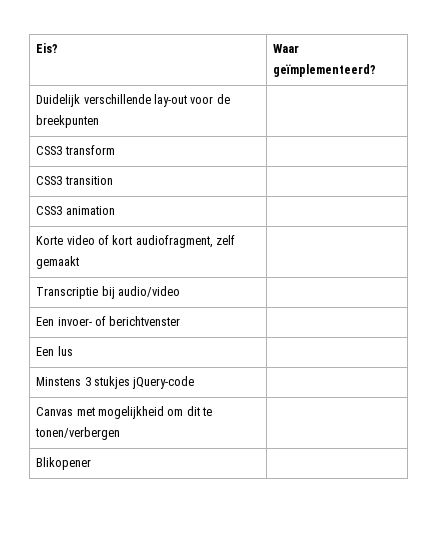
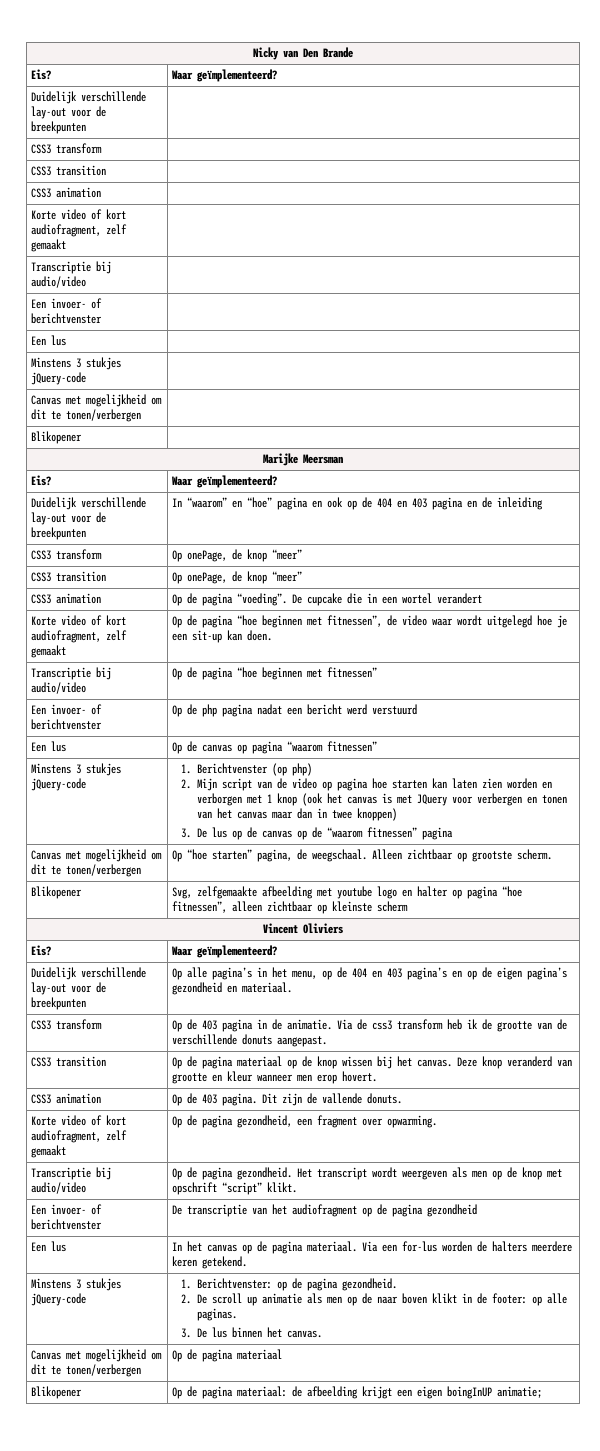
(36, 48) none -> [253,47,353,60] Nicky van Den Brande //
(92, 463) none -> [263,453,343,466] [31,475,52,486] [172,475,278,488] [31,497,147,510] [31,512,107,525] [31,527,87,540] [172,497,544,510] [31,549,103,560] [172,549,303,562] [31,571,107,582] [172,571,303,584] [31,593,102,604] [172,593,483,606] [31,615,127,626] [31,630,128,643] [31,645,67,658] [172,615,568,628] [172,630,273,643] [31,667,112,680] [31,682,87,694] [172,667,378,680] [31,704,103,715] [31,719,103,730] [172,704,418,717] [31,741,67,752] [172,741,378,754] [31,763,122,776] [31,778,87,791] [180,763,312,776] [180,778,552,791] [196,793,567,806] [196,808,397,821] [180,827,453,840] [31,849,163,862] [31,864,142,877] [172,849,553,862] [31,886,83,899] [172,886,523,899] [172,901,409,914] [263,923,343,934] [31,945,52,956] [172,945,278,958] [31,967,147,980] [31,982,107,995] [31,997,87,1010] [172,967,568,980] [172,982,293,995] [31,1019,103,1030] [172,1019,568,1032] [172,1034,328,1047] [31,1056,107,1067] [172,1056,573,1069] [172,1071,378,1084] [31,1093,102,1104] [172,1093,403,1106] [31,1115,127,1126] [31,1130,128,1143] [31,1145,67,1158] [172,1115,438,1128] [31,1167,112,1180] [31,1182,87,1194] [172,1167,563,1180] [172,1182,298,1195] [31,1204,103,1215] [31,1219,103,1230] [172,1204,478,1217] [31,1241,67,1252] [172,1241,573,1254] [172,1256,248,1269] [31,1278,122,1291] [31,1293,87,1306] [180,1278,397,1291] [180,1293,567,1306] [196,1308,237,1321] [180,1327,322,1338] [31,1349,163,1362] [31,1364,142,1377] [172,1349,283,1362] [31,1386,83,1399] [172,1386,543,1399] // Marijke Meersman // Eis? | Waar geïmplementeerd? // Duidelijk verschillende lay-out voor de breekpunten | In “waarom” en “hoe” pagina en ook op de 404 en 403 pagina en de inleiding // CSS3 transform | Op onePage, de knop “meer” // CSS3 transition | Op onePage, de knop “meer” // CSS3 animation | Op de pagina “voeding”. De cupcake die in een wortel verandert // Korte video of kort audiofragment, zelf gemaakt | Op de pagina “hoe beginnen met fitnessen”, de video waar wordt uitgelegd hoe je een sit-up kan doen. // Transcriptie bij audio/video | Op de pagina “hoe beginnen met fitnessen” // Een invoer- of berichtvenster | Op de php pagina nadat een bericht werd verstuurd // Een lus | Op de canvas op pagina “waarom fitnessen” // Minstens 3 stukjes jQuery-code | 1. Berichtvenster (op php) // 2. Mijn script van de video op pagina hoe starten kan laten zien worden en verborgen met 1 knop (ook het canvas is met JQuery voor verbergen en tonen van het canvas maar dan in twee knoppen) // 3. De lus op de canvas op de “waarom fitnessen” pagina // Canvas met mogelijkheid om dit te tonen/verbergen | Op “hoe starten” pagina, de weegschaal. Alleen zichtbaar op grootste scherm. // Blikopener | Svg, zelfgemaakte afbeelding met youtube logo en halter op pagina “hoe fitnessen”, alleen zichtbaar op kleinste scherm // Vincent Oliviers // Eis? | Waar geïmplementeerd? // Duidelijk verschillende lay-out voor de breekpunten | Op alle pagina’s in het menu, op de 404 en 403 pagina’s en op de eigen pagina’s gezondheid en materiaal. // CSS3 transform | Op de 403 pagina in de animatie. Via de css3 transform heb ik de grootte van de verschillende donuts aangepast. // CSS3 transition | Op de pagina materiaal op de knop wissen bij het canvas. Deze knop veranderd van grootte en kleur wanneer men erop hovert. // CSS3 animation | Op de 403 pagina. Dit zijn de vallende donuts. // Korte video of kort audiofragment, zelf gemaakt | Op de pagina gezondheid, een fragment over opwarming. // Transcriptie bij audio/video | Op de pagina gezondheid. Het transcript wordt weergeven als men op de knop met opschrift “script” klikt. // Een invoer- of berichtvenster | De transcriptie van het audiofragment op de pagina gezondheid // Een lus | In het canvas op de pagina materiaal. Via een for-lus worden de halters meerdere keren getekend. // Minstens 3 stukjes jQuery-code | 1. Berichtvenster: op de pagina gezondheid. // 2. De scroll up animatie als men op de naar boven klikt in de footer: op alle paginas. // 3. De lus binnen het canvas. // Canvas met mogelijkheid om dit te tonen/verbergen | Op de pagina materiaal // Blikopener | Op de pagina materiaal: de afbeelding krijgt een eigen boingInUP animatie;

